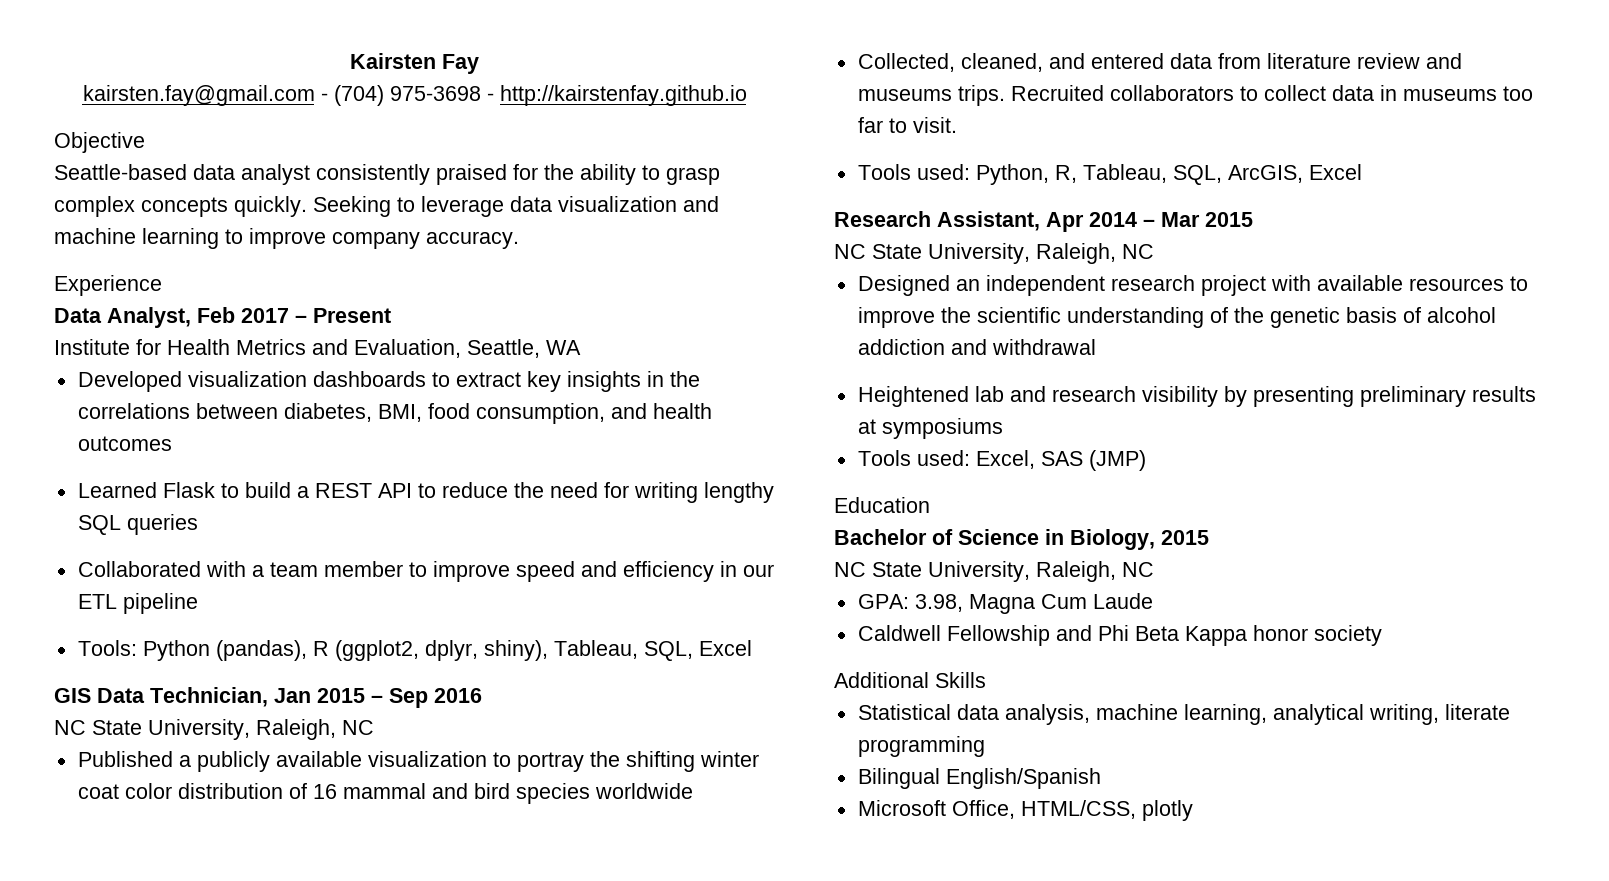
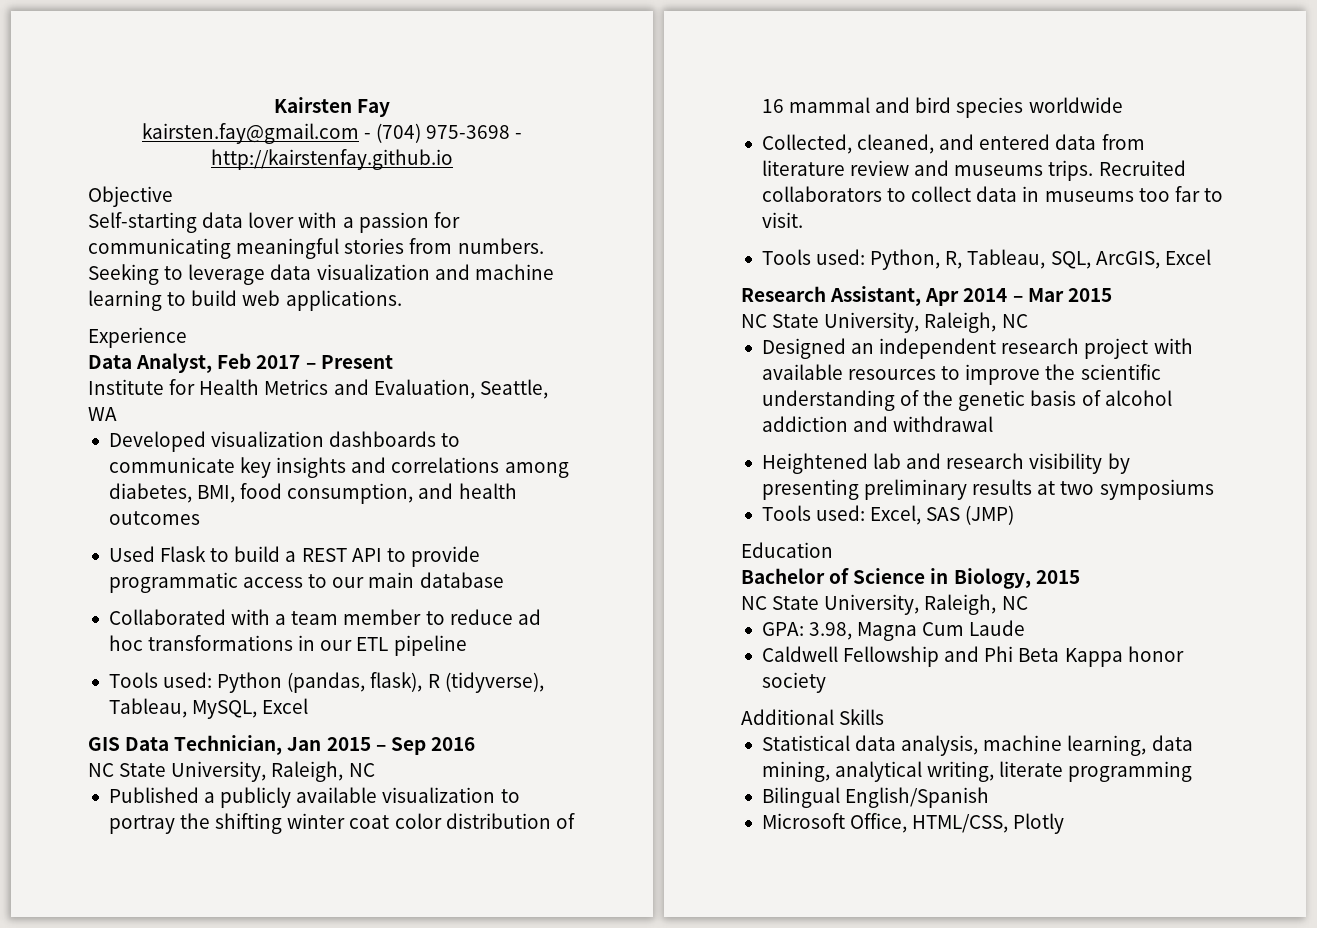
[54,164,720,185] [54,196,307,217] Seattle-based data analyst consistently praised for the ability to grasp complex concepts quickly. -> [88,212,460,233] [88,238,544,259] Self-starting data lover with a passion for communicating meaningful stories from numbers.
[249,228,519,249] improve company accuracy. -> [191,290,402,311] build web applications.
[455,372,521,387] extract -> [108,457,235,473] communicate
[646,371,700,387] [77,403,278,419] in the correlations between -> [351,457,569,478] and correlations among
[77,482,157,498] Learned -> [108,546,155,562] Used
[441,482,774,503] [77,514,198,535] reduce the need for writing lengthy SQL queries -> [410,546,480,567] [108,572,504,593] provide programmatic access to our main database
[432,561,714,582] improve speed and efficiency -> [449,609,541,625] [108,635,294,651] reduce ad hoc transformations
[77,640,693,661] Tools: Python (pandas), R (ggplot2, dplyr, shiny), Tableau, SQL, -> [108,672,544,693] [108,698,258,719] Tools used: Python (pandas, flask), R (tidyverse), Tableau, MySQL,
(876, 426) none -> [1060,481,1095,495] two
(1267, 714) none -> [1151,735,1193,751] [761,761,830,782] data mining,
[1141,800,1193,821] plotly -> [1013,813,1065,834] Plotly

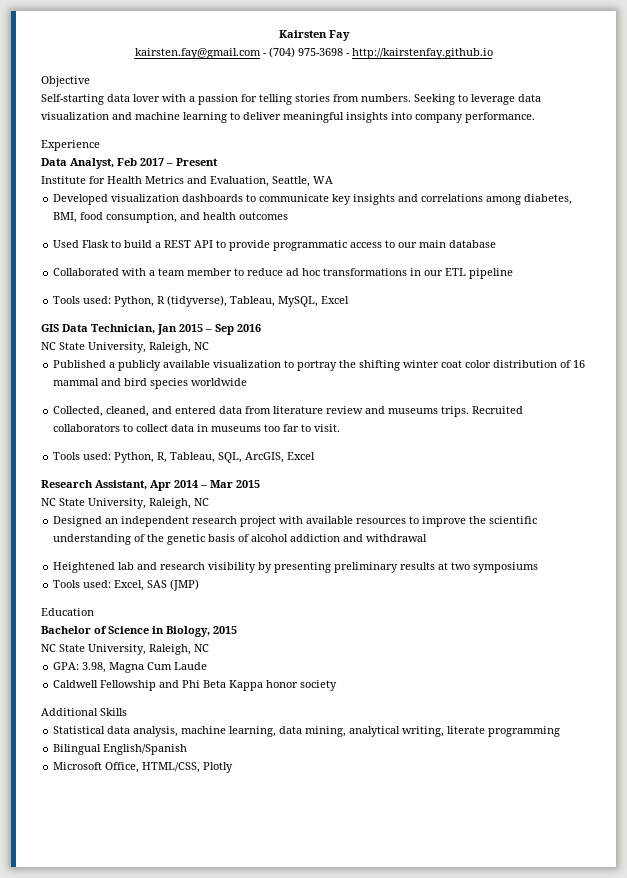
[88,238,340,259] communicating meaningful -> [259,94,292,105] telling
[191,290,402,311] build web applications. -> [243,112,535,123] deliver meaningful insights into company performance.
[217,672,423,693] Python (pandas, flask), -> [114,296,155,307] Python,

